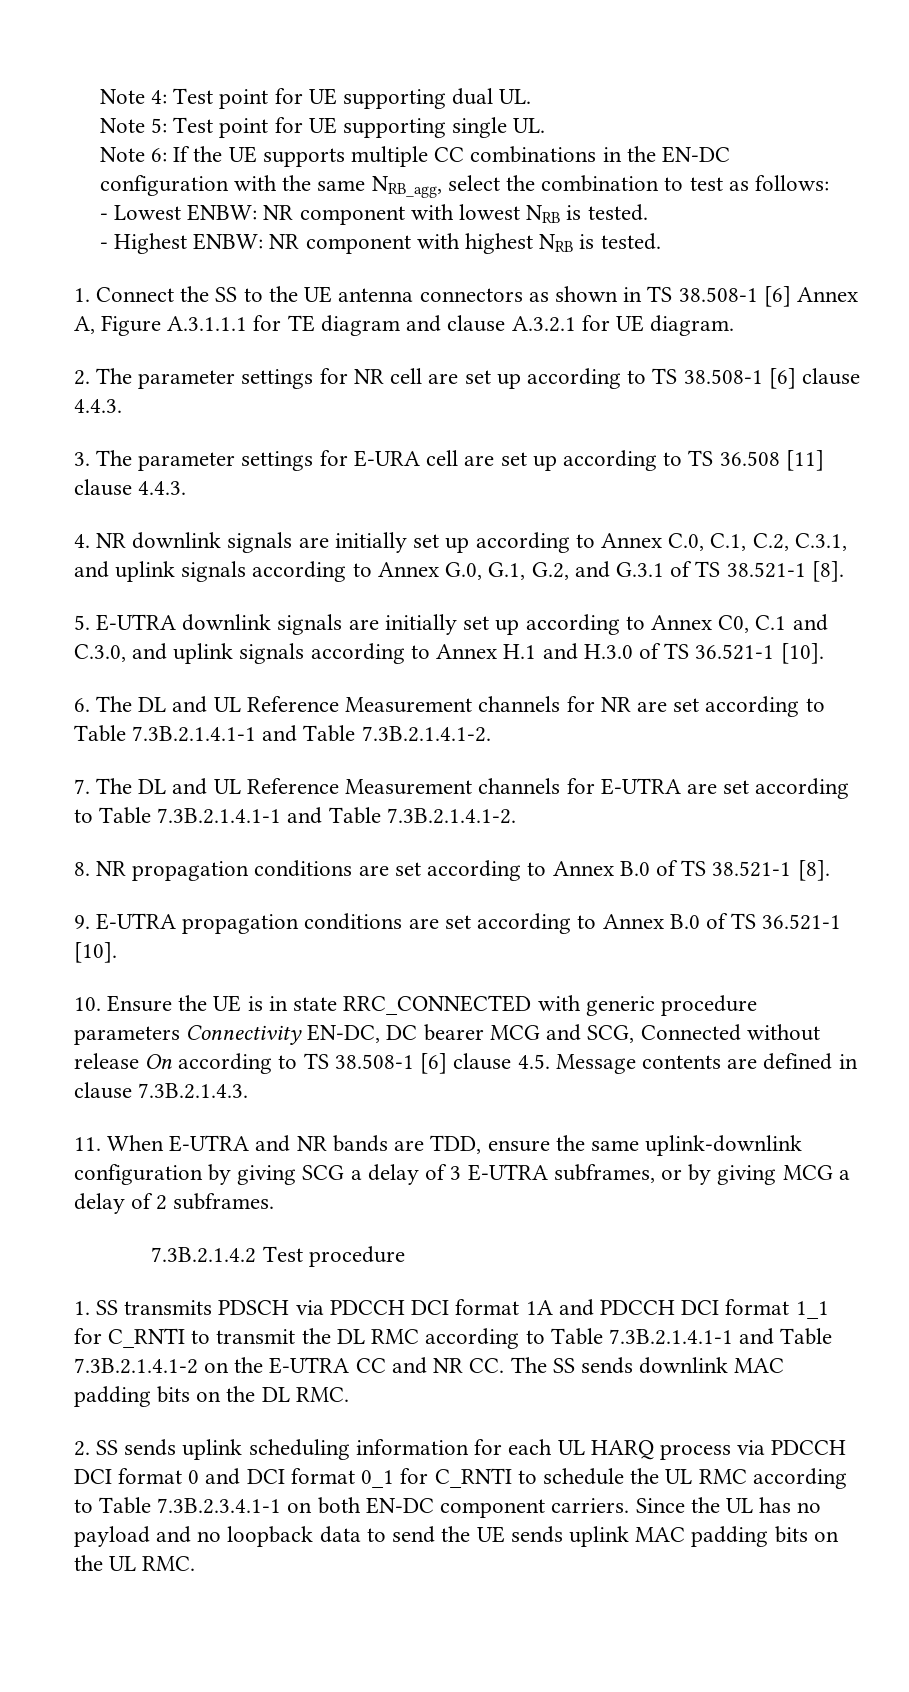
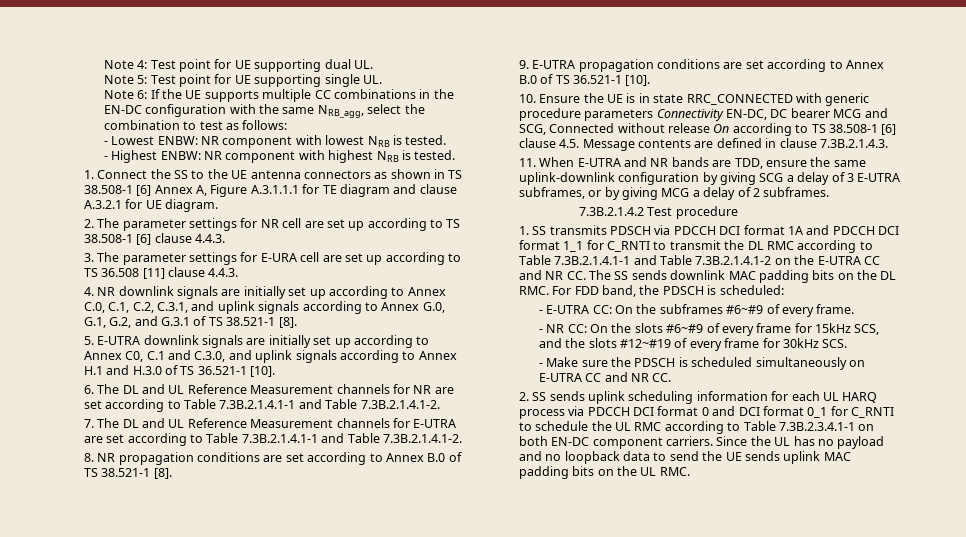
(349, 1394) none -> [552,285,784,297] [538,304,855,317] [538,323,880,336] [538,338,848,351] [538,357,865,370] [538,372,672,382] For FDD band, the PDSCH is scheduled: // - E-UTRA CC: On the subframes #6~#9 of every frame. // - NR CC: On the slots #6~#9 of every frame for 15kHz SCS, and the slots #12~#19 of every frame for 30kHz SCS. // - Make sure the PDSCH is scheduled simultaneously on E-UTRA CC and NR CC.

